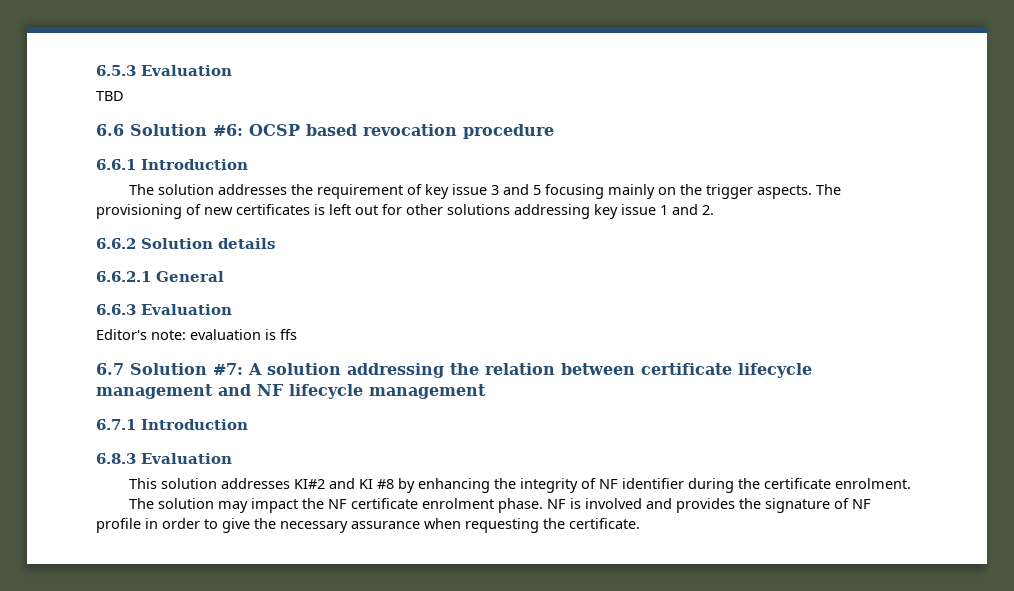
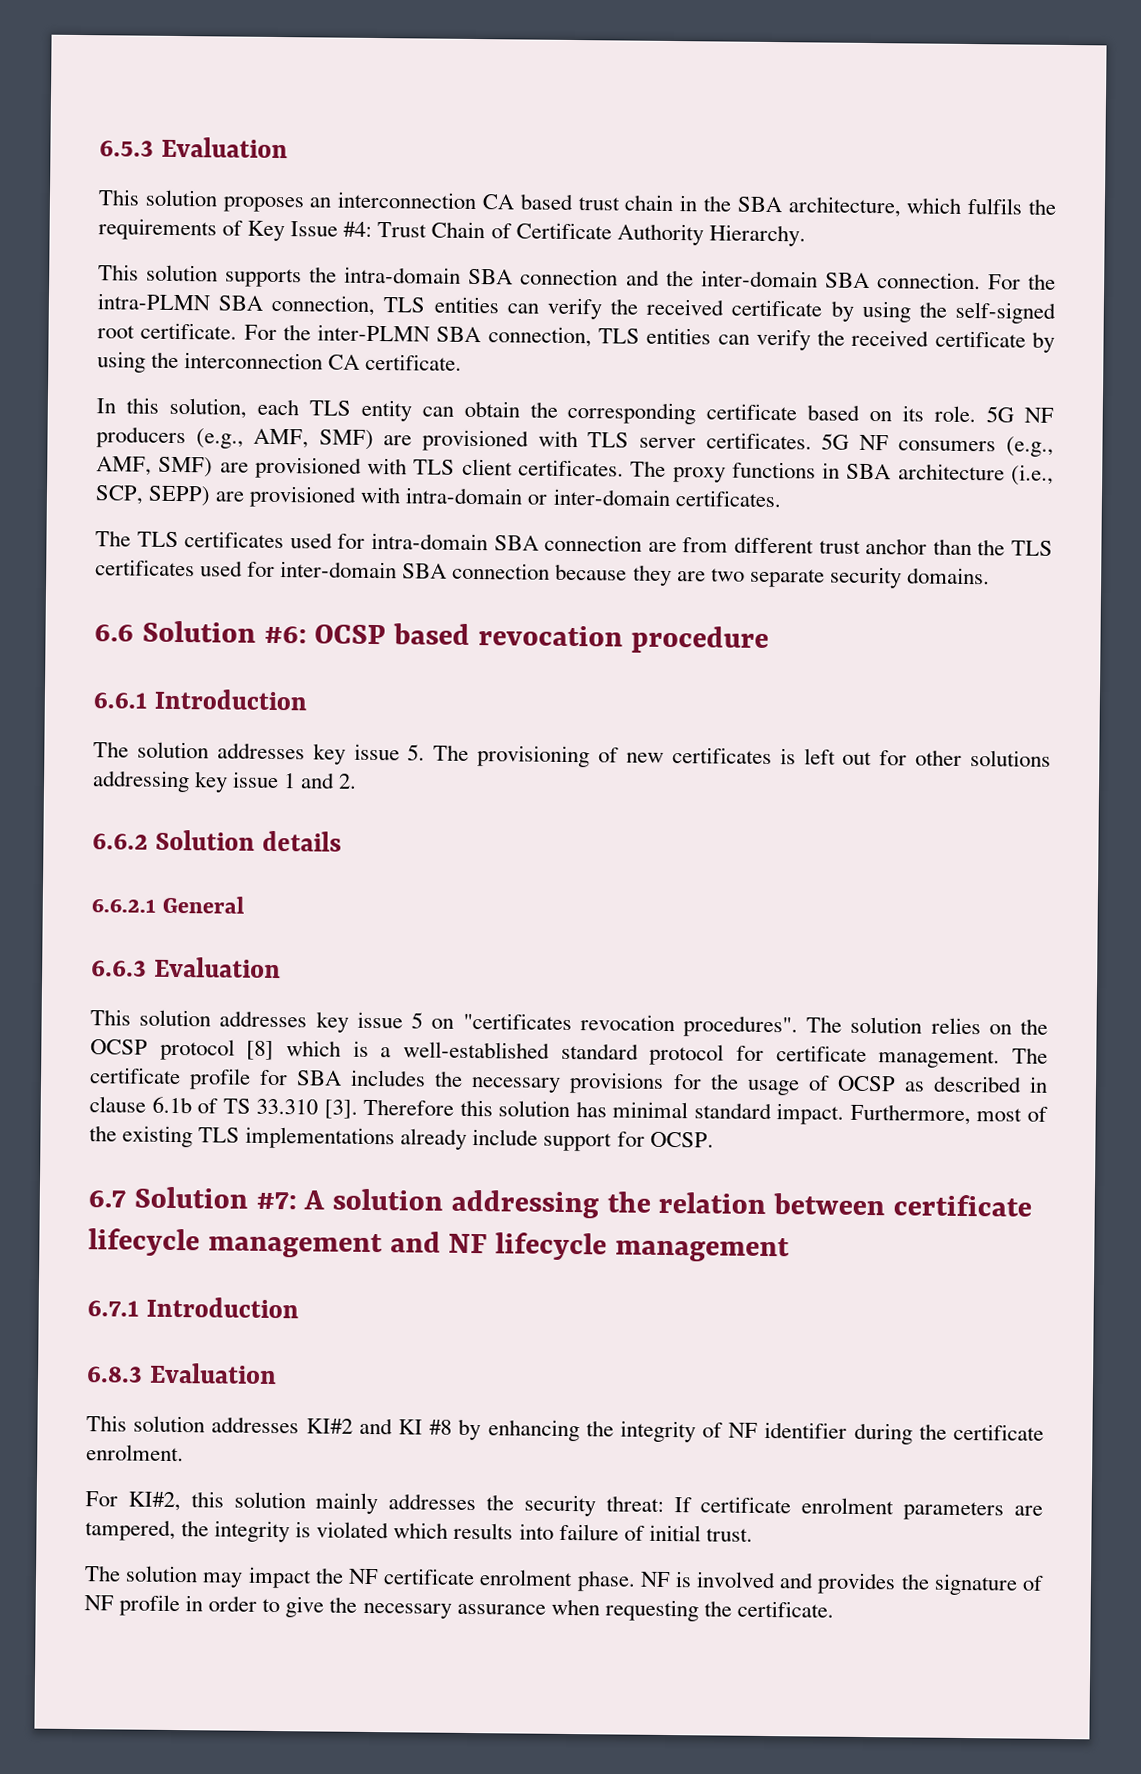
[96,91,124,101] TBD -> [98,189,1056,218] [98,218,806,247] [98,264,1056,290] [97,293,1056,324] [97,322,1056,353] [97,351,463,373] [96,397,1054,425] [96,426,1055,457] [96,456,1055,486] [95,485,782,508] [95,530,1054,556] [95,559,990,589] This solution proposes an interconnection CA based trust chain in the SBA architecture, which fulfils the requirements of Key Issue #4: Trust Chain of Certificate Authority Hierarchy. // This solution supports the intra-domain SBA connection and the inter-domain SBA connection. For the intra-PLMN SBA connection, TLS entities can verify the received certificate by using the self-signed root certificate. For the inter-PLMN SBA connection, TLS entities can verify the received certificate by using the interconnection CA certificate. // In this solution, each TLS entity can obtain the corresponding certificate based on its role. 5G NF producers (e.g., AMF, SMF) are provisioned with TLS server certificates. 5G NF consumers (e.g., AMF, SMF) are provisioned with TLS client certificates. The proxy functions in SBA architecture (i.e., SCP, SEPP) are provisioned with intra-domain or inter-domain certificates. // The TLS certificates used for intra-domain SBA connection are from different trust anchor than the TLS certificates used for inter-domain SBA connection because they are two separate security domains.
[290,184,812,199] the requirement of key issue 3 and 5 focusing mainly on the trigger aspects. -> [312,743,426,765] key issue 5.
[96,329,297,340] Editor's note: evaluation is ffs -> [90,1009,1048,1038] [90,1038,1048,1069] [89,1067,1049,1096] [89,1096,1048,1126] [89,1125,714,1152] This solution addresses key issue 5 on "certificates revocation procedures". The solution relies on the OCSP protocol [8] which is a well-established standard protocol for certificate management. The certificate profile for SBA includes the necessary provisions for the usage of OCSP as described in clause 6.1b of TS 33.310 [3]. Therefore this solution has minimal standard impact. Furthermore, most of the existing TLS implementations already include support for OCSP.
(911, 483) none -> [85,1491,1043,1521] [85,1519,753,1543] // For KI#2, this solution mainly addresses the security threat: If certificate enrolment parameters are tampered, the integrity is violated which results into failure of initial trust.

